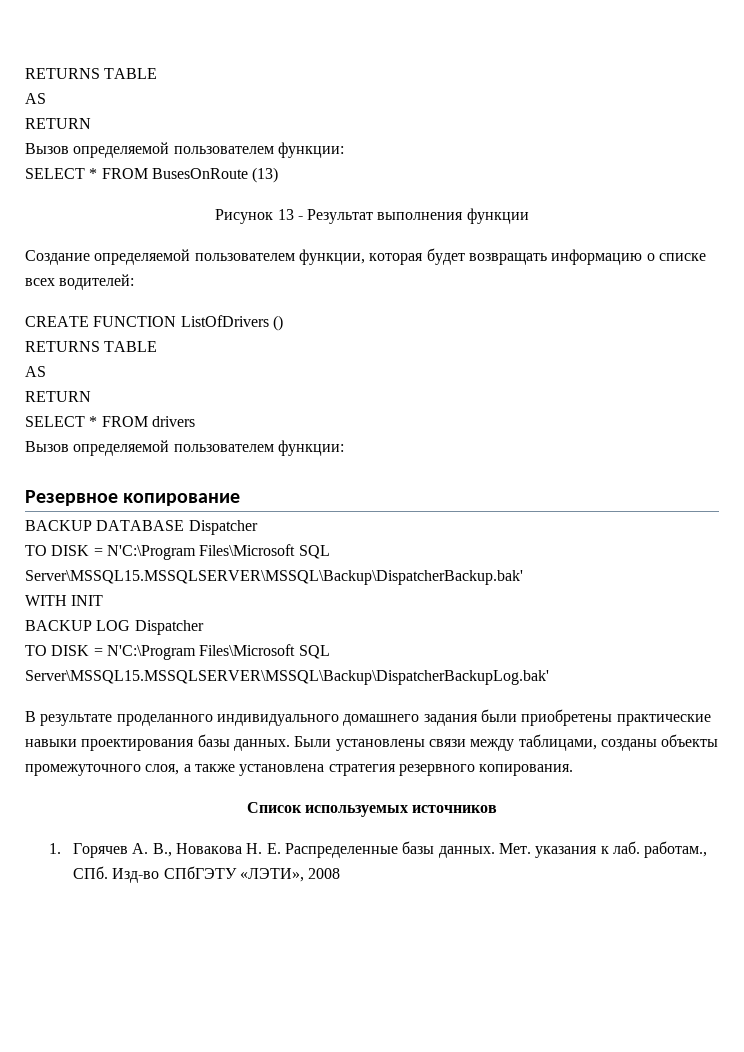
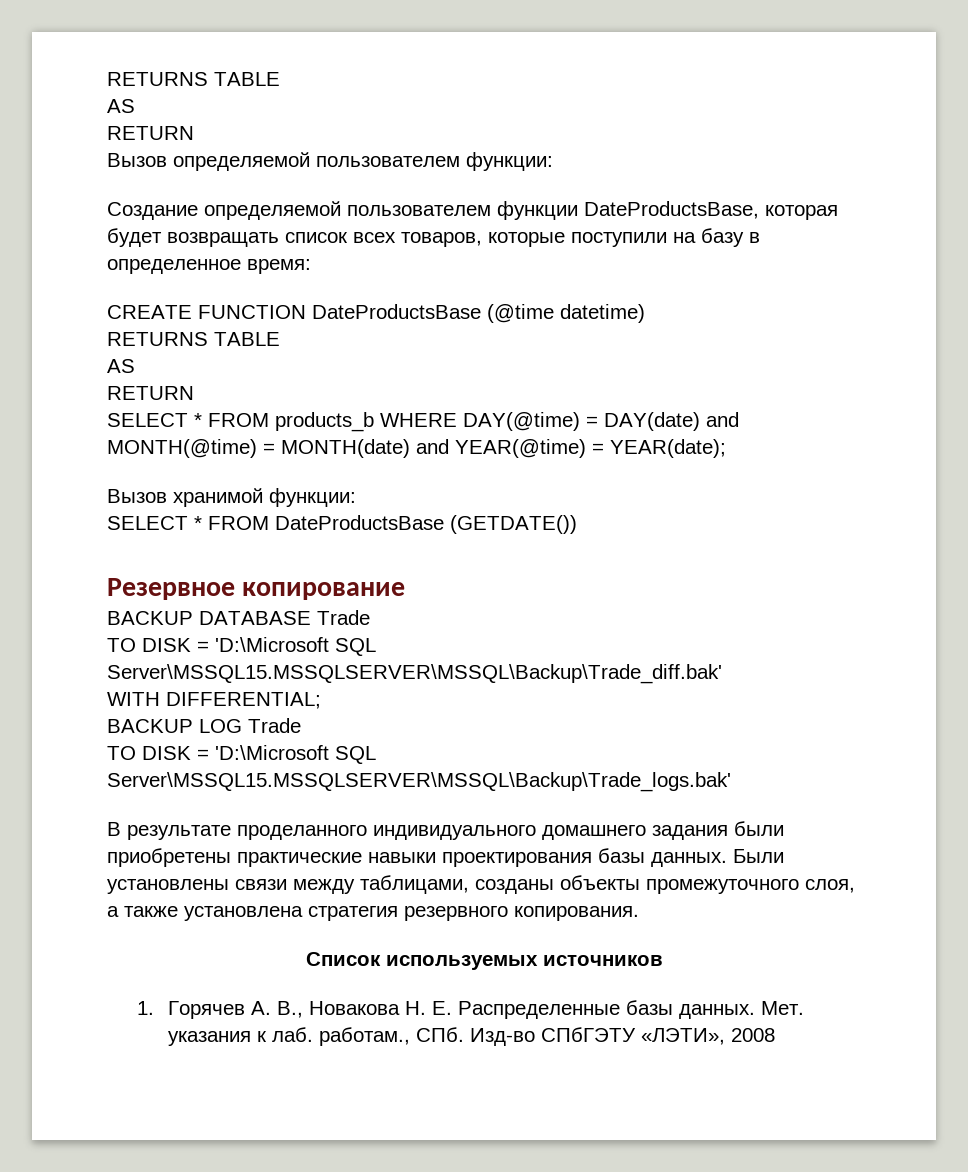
[25,167,279,183] [215,208,529,224] // SELECT * FROM BusesOnRoute (13) // Рисунок 13 - Результат выполнения функции -> (553, 161) none
[298,249,365,265] функции, -> [497,201,759,220] функции DateProductsBase,
[551,249,706,265] [25,274,135,290] информацию о списке всех водителей: -> [285,228,760,247] [107,259,311,274] список всех товаров, которые поступили на базу в определенное время:
[180,315,283,331] ListOfDrivers () -> [312,304,645,323] DateProductsBase (@time datetime)
[151,416,195,427] [25,440,344,456] drivers // Вызов определяемой пользователем функции: -> [275,412,739,432] [107,439,726,458] [107,488,356,507] [107,515,577,534] products_b WHERE DAY(@time) = DAY(date) and MONTH(@time) = MONTH(date) and YEAR(@time) = YEAR(date); // Вызов хранимой функции: // SELECT * FROM DateProductsBase (GETDATE())
[188,520,258,535] [25,544,330,560] [25,570,523,585] Dispatcher // TO DISK = N'C:\Program Files\Microsoft SQL Server\MSSQL15.MSSQLSERVER\MSSQL\Backup\DispatcherBackup.bak' -> [317,610,370,625] [107,637,376,656] [107,664,722,684] Trade // TO DISK = 'D:\Microsoft SQL Server\MSSQL15.MSSQLSERVER\MSSQL\Backup\Trade_diff.bak'
[71,595,104,606] INIT -> [166,692,321,709] DIFFERENTIAL;
[134,620,204,635] [25,644,330,660] [25,670,549,685] Dispatcher // TO DISK = N'C:\Program Files\Microsoft SQL Server\MSSQL15.MSSQLSERVER\MSSQL\Backup\DispatcherBackupLog.bak' -> [248,718,301,733] [107,745,376,764] [107,772,731,792] Trade // TO DISK = 'D:\Microsoft SQL Server\MSSQL15.MSSQLSERVER\MSSQL\Backup\Trade_logs.bak'

